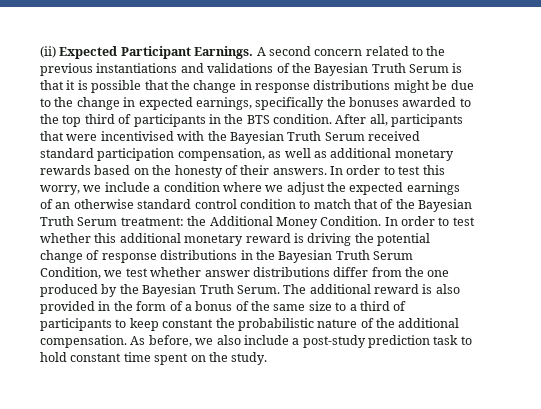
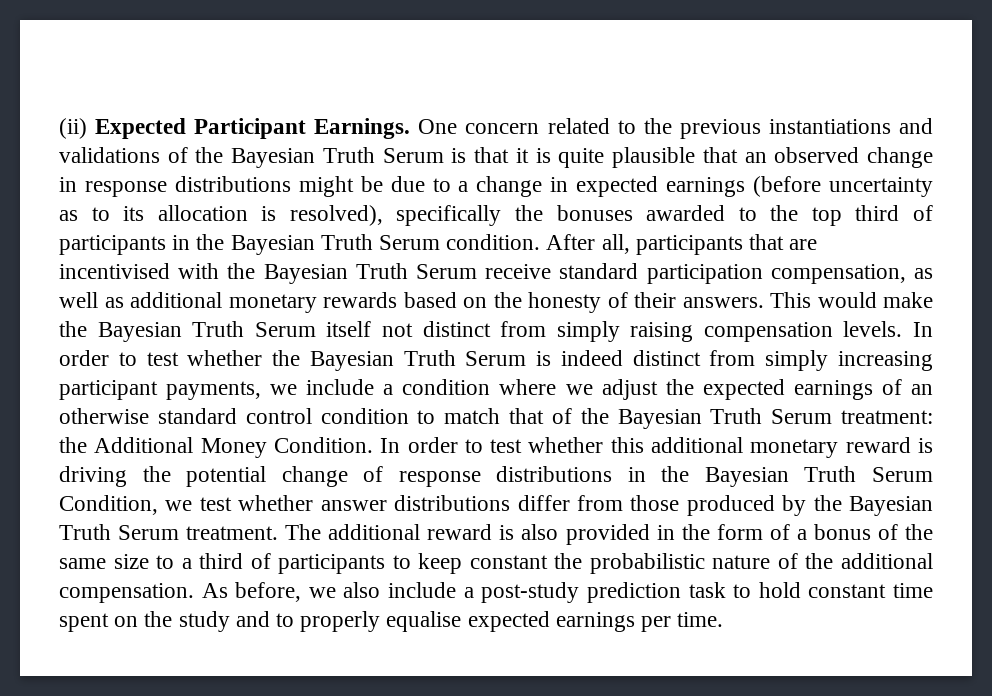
[256,46,311,56] A second -> [418,119,458,134] One
[91,80,190,93] possible that the -> [558,147,860,168] quite plausible that an observed
[54,97,74,107] the -> [458,181,469,192] a
[195,97,252,110] earnings, -> [666,176,933,197] [59,205,383,226] earnings (before uncertainty as to its allocation is resolved),
[246,115,270,124] BTS -> [230,234,441,255] Bayesian Truth Serum
[66,134,98,141] were -> [789,239,818,250] are
[368,131,420,141] received -> [485,264,552,279] receive
[330,165,445,175] [40,185,80,195] In order to test this worry, -> [770,292,933,308] [59,321,933,342] [59,350,933,371] [59,380,262,400] This would make the Bayesian Truth Serum itself not distinct from simply raising compensation levels. In order to test whether the Bayesian Truth Serum is indeed distinct from simply increasing participant payments,
[405,267,450,277] the one -> [630,495,680,511] those
[236,285,280,294] Serum. -> [118,525,279,540] Serum treatment.
[231,352,268,365] study. -> [178,611,724,632] study and to properly equalise expected earnings per time.

